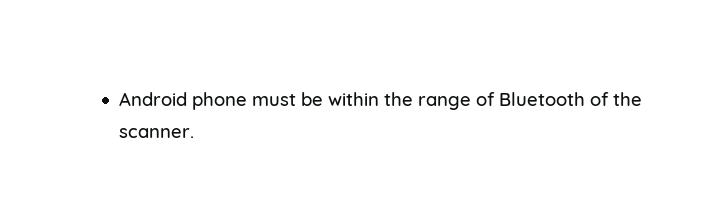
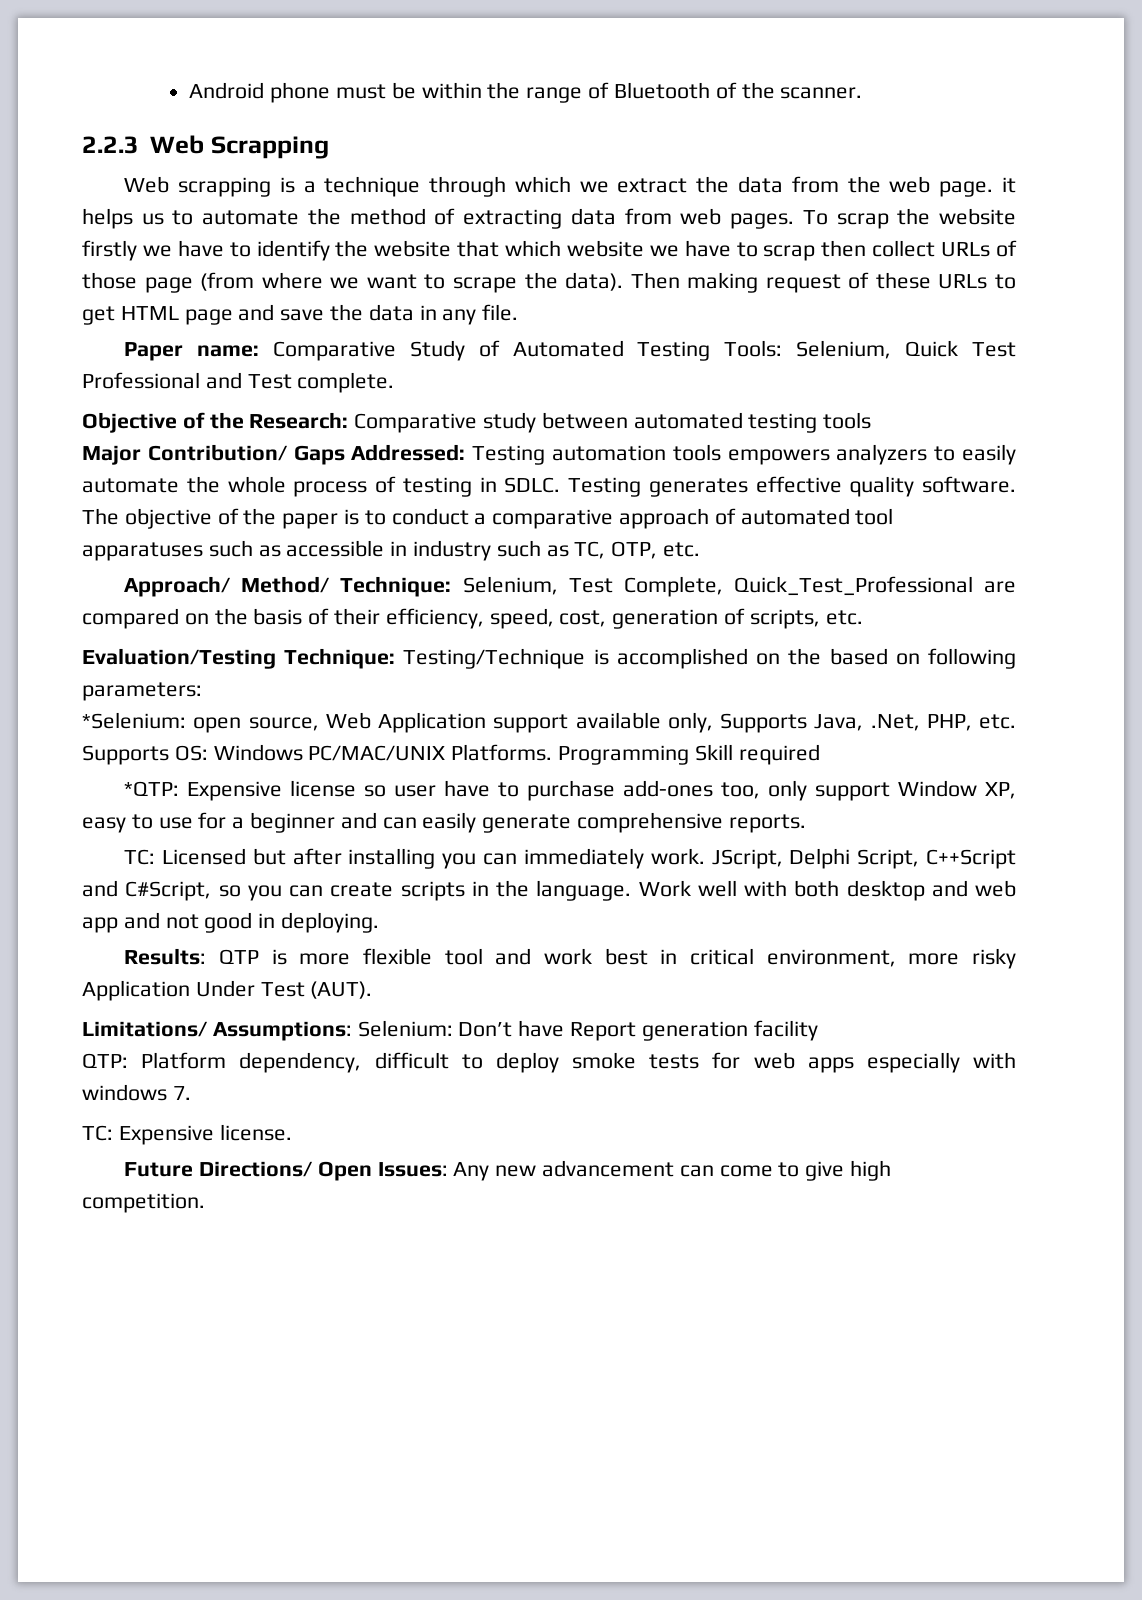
(195, 133) none -> [82,135,329,159] [124,176,1016,197] [82,208,1017,229] [82,240,1017,261] [82,272,1016,293] [82,304,519,325] [124,340,1016,361] [82,372,395,393] [82,412,872,433] [82,444,1016,465] [82,476,1016,497] [82,508,894,529] [82,540,701,561] [124,576,1017,597] [82,608,863,629] [82,648,1016,669] [82,682,202,701] [82,712,1016,733] [82,744,820,765] [124,780,1017,801] [82,812,806,833] [124,848,1016,869] [82,880,1016,901] [82,912,380,933] [124,948,1016,969] [82,980,373,1001] [82,1020,818,1041] [82,1052,1016,1073] [82,1084,191,1101] [82,1124,292,1145] [124,1160,891,1181] [82,1193,205,1213] // 2.2.3 Web Scrapping // Web scrapping is a technique through which we extract the data from the web page. it helps us to automate the method of extracting data from web pages. To scrap the website firstly we have to identify the website that which website we have to scrap then collect URLs of those page (from where we want to scrape the data). Then making request of these URLs to get HTML page and save the data in any file. // Paper name: Comparative Study of Automated Testing Tools: Selenium, Quick Test Professional and Test complete. // Objective of the Research: Comparative study between automated testing tools // Major Contribution/ Gaps Addressed: Testing automation tools empowers analyzers to easily automate the whole process of testing in SDLC. Testing generates effective quality software. The objective of the paper is to conduct a comparative approach of automated tool apparatuses such as accessible in industry such as TC, OTP, etc. // Approach/ Method/ Technique: Selenium, Test Complete, Quick_Test_Professional are compared on the basis of their efficiency, speed, cost, generation of scripts, etc. // Evaluation/Testing Technique: Testing/Technique is accomplished on the based on following parameters: // *Selenium: open source, Web Application support available only, Supports Java, .Net, PHP, etc. Supports OS: Windows PC/MAC/UNIX Platforms. Programming Skill required // *QTP: Expensive license so user have to purchase add-ones too, only support Window XP, easy to use for a beginner and can easily generate comprehensive reports. // TC: Licensed but after installing you can immediately work. JScript, Delphi Script, C++Script and C#Script, so you can create scripts in the language. Work well with both desktop and web app and not good in deploying. // Results: QTP is more flexible tool and work best in critical environment, more risky Application Under Test (AUT). // Limitations/ Assumptions: Selenium: Don’t have Report generation facility // QTP: Platform dependency, difficult to deploy smoke tests for web apps especially with windows 7. // TC: Expensive license. // Future Directions/ Open Issues: Any new advancement can come to give high competition.

